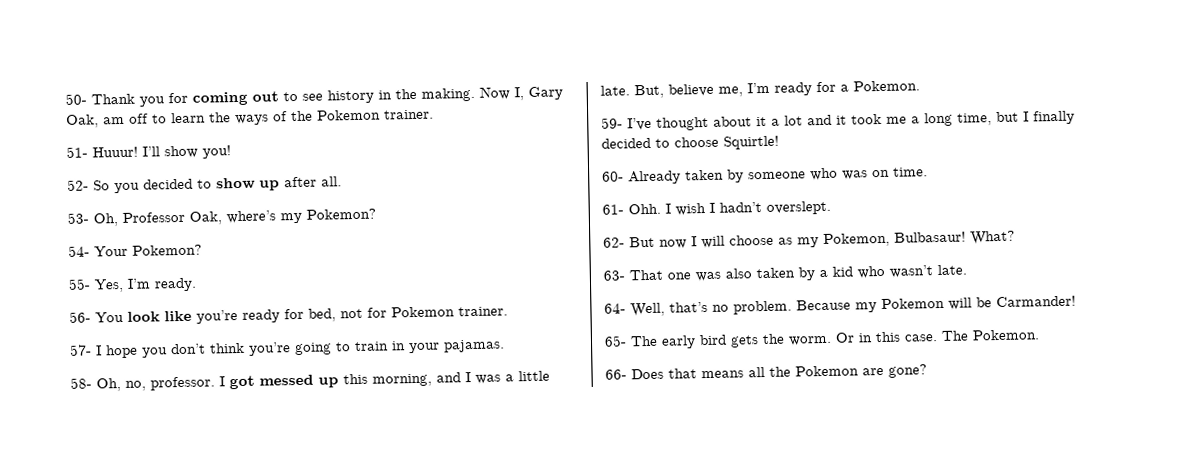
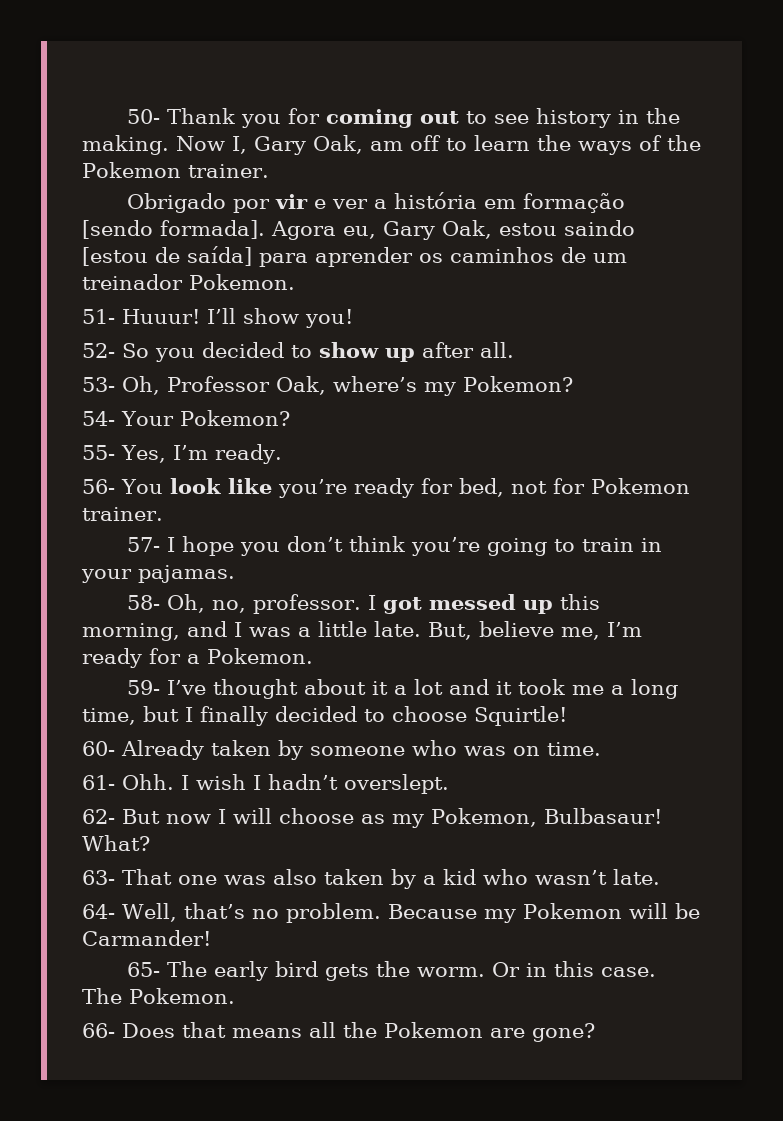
(434, 114) none -> [127,192,626,213] [82,220,635,240] [82,246,627,267] [82,274,295,290] // Obrigado por vir e ver a história em formação [sendo formada]. Agora eu, Gary Oak, estou saindo [estou de saída] para aprender os caminhos de um treinador Pokemon.

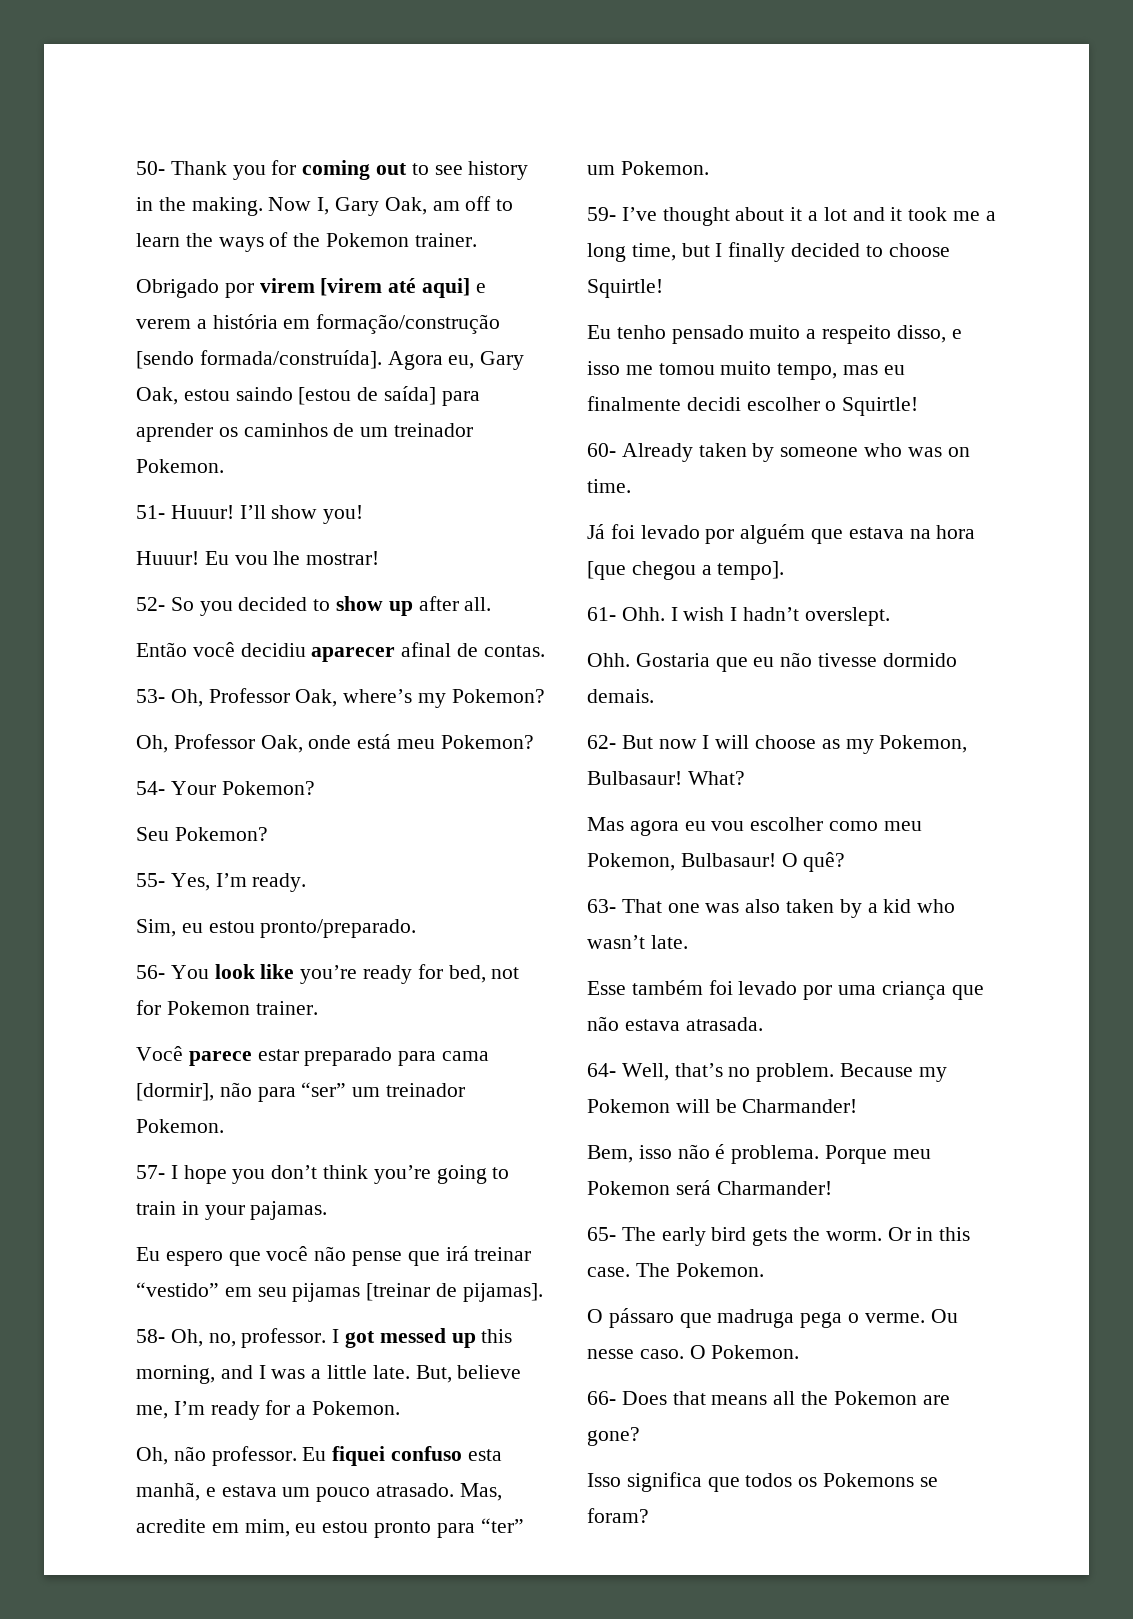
[275,192,626,213] [82,220,265,239] vir e ver a história em formação [sendo formada]. -> [259,278,486,298] [136,314,501,334] [136,350,382,369] virem [virem até aqui] e verem a história em formação/construção [sendo formada/construída].
(353, 318) none -> [136,551,380,565] // Huuur! Eu vou lhe mostrar!
(514, 350) none -> [136,642,545,662] // Então você decidiu aparecer afinal de contas.
(573, 384) none -> [136,734,534,753] // Oh, Professor Oak, onde está meu Pokemon?
(290, 418) none -> [136,827,268,841] // Seu Pokemon?
(282, 454) none -> [136,919,417,938] // Sim, eu estou pronto/preparado.
(163, 514) none -> [136,1046,490,1066] [136,1082,466,1102] [136,1119,224,1133] // Você parece estar preparado para cama [dormir], não para “ser” um treinador Pokemon.
(235, 574) none -> [136,1246,532,1266] [136,1282,543,1302] // Eu espero que você não pense que irá treinar “vestido” em seu pijamas [treinar de pijamas].
(313, 656) none -> [136,1446,502,1466] [136,1482,502,1502] [136,1518,524,1538] [587,161,709,175] // Oh, não professor. Eu fiquei confuso esta manhã, e estava um pouco atrasado. Mas, acredite em mim, eu estou pronto para “ter” um Pokemon.
(567, 716) none -> [587,325,962,344] [587,361,905,380] [587,396,919,416] // Eu tenho pensado muito a respeito disso, e isso me tomou muito tempo, mas eu finalmente decidi escolher o Squirtle!
(601, 749) none -> [587,524,976,544] [587,561,785,580] // Já foi levado por alguém que estava na hora [que chegou a tempo].
(449, 784) none -> [587,652,957,672] [587,689,654,703] // Ohh. Gostaria que eu não tivesse dormido demais.
(150, 843) none -> [587,817,922,836] [587,852,846,872] // Mas agora eu vou escolher como meu Pokemon, Bulbasaur! O quê?
(660, 877) none -> [587,980,984,1000] [587,1016,763,1031] // Esse também foi levado por uma criança que não estava atrasada.
[82,930,211,946] Carmander! -> [742,1099,858,1113] [587,1144,931,1164] [587,1180,832,1195] Charmander! // Bem, isso não é problema. Porque meu Pokemon será Charmander!
(235, 996) none -> [587,1308,958,1328] [587,1345,800,1359] // O pássaro que madruga pega o verme. Ou nesse caso. O Pokemon.
(595, 1032) none -> [587,1472,938,1492] [587,1508,649,1523] // Isso significa que todos os Pokemons se foram?

